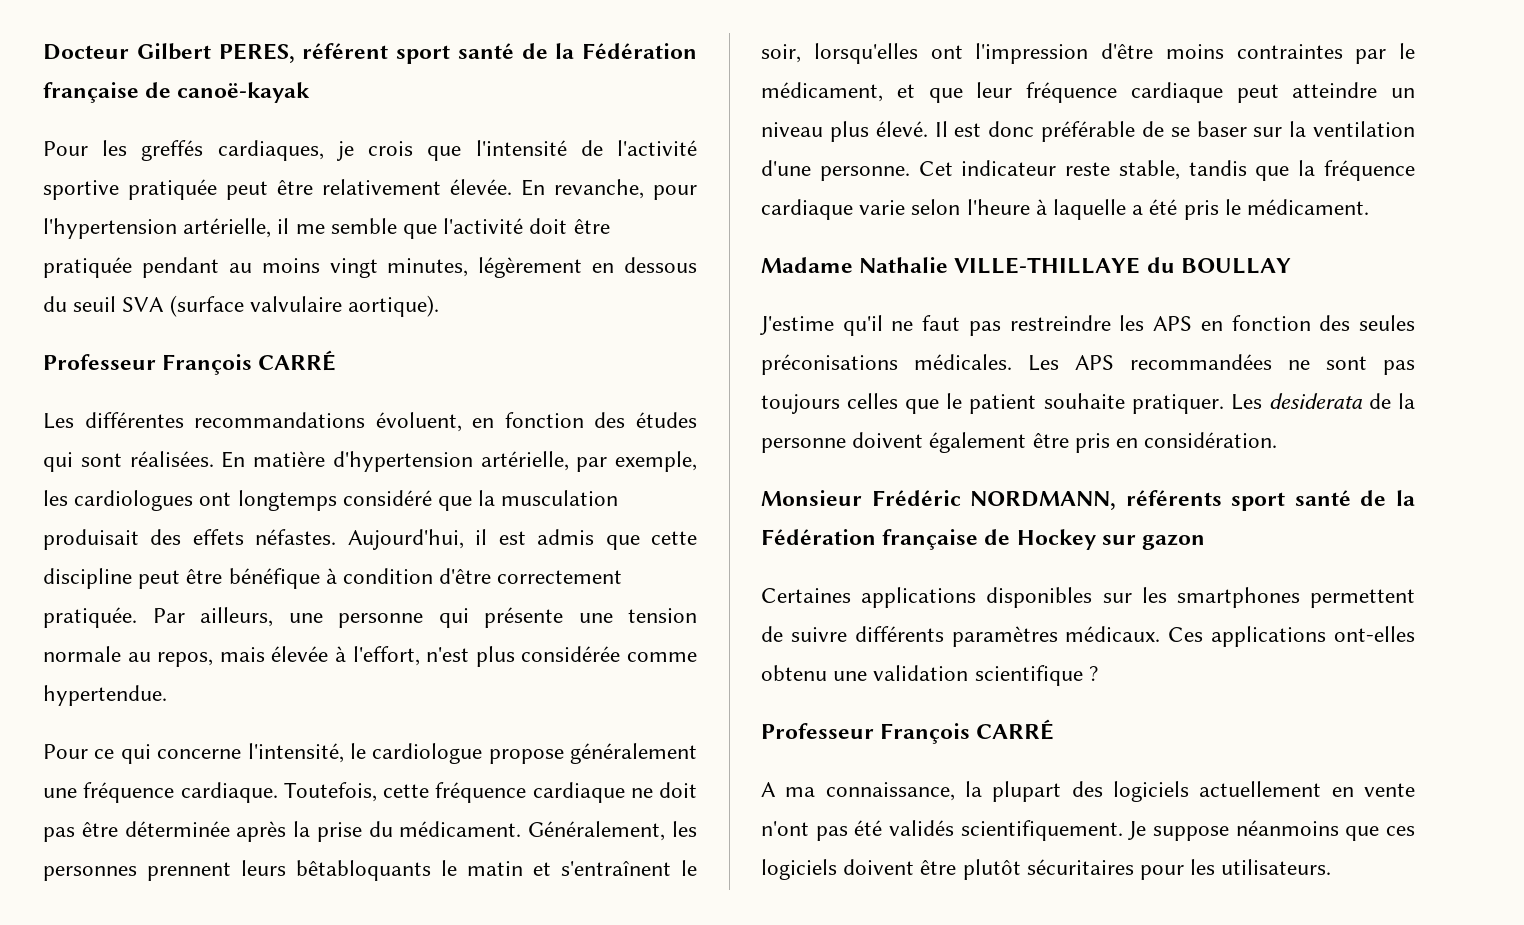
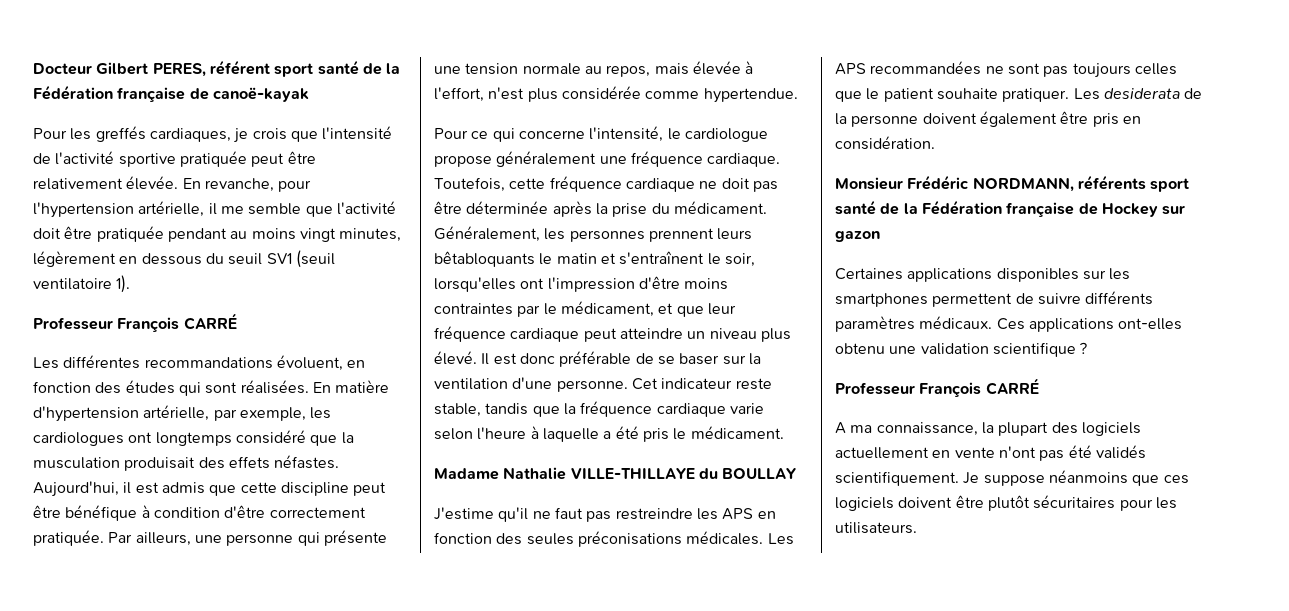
[122,295,440,317] SVA (surface valvulaire aortique). -> [266,250,335,268] [33,275,131,293] SV1 (seuil ventilatoire 1).

